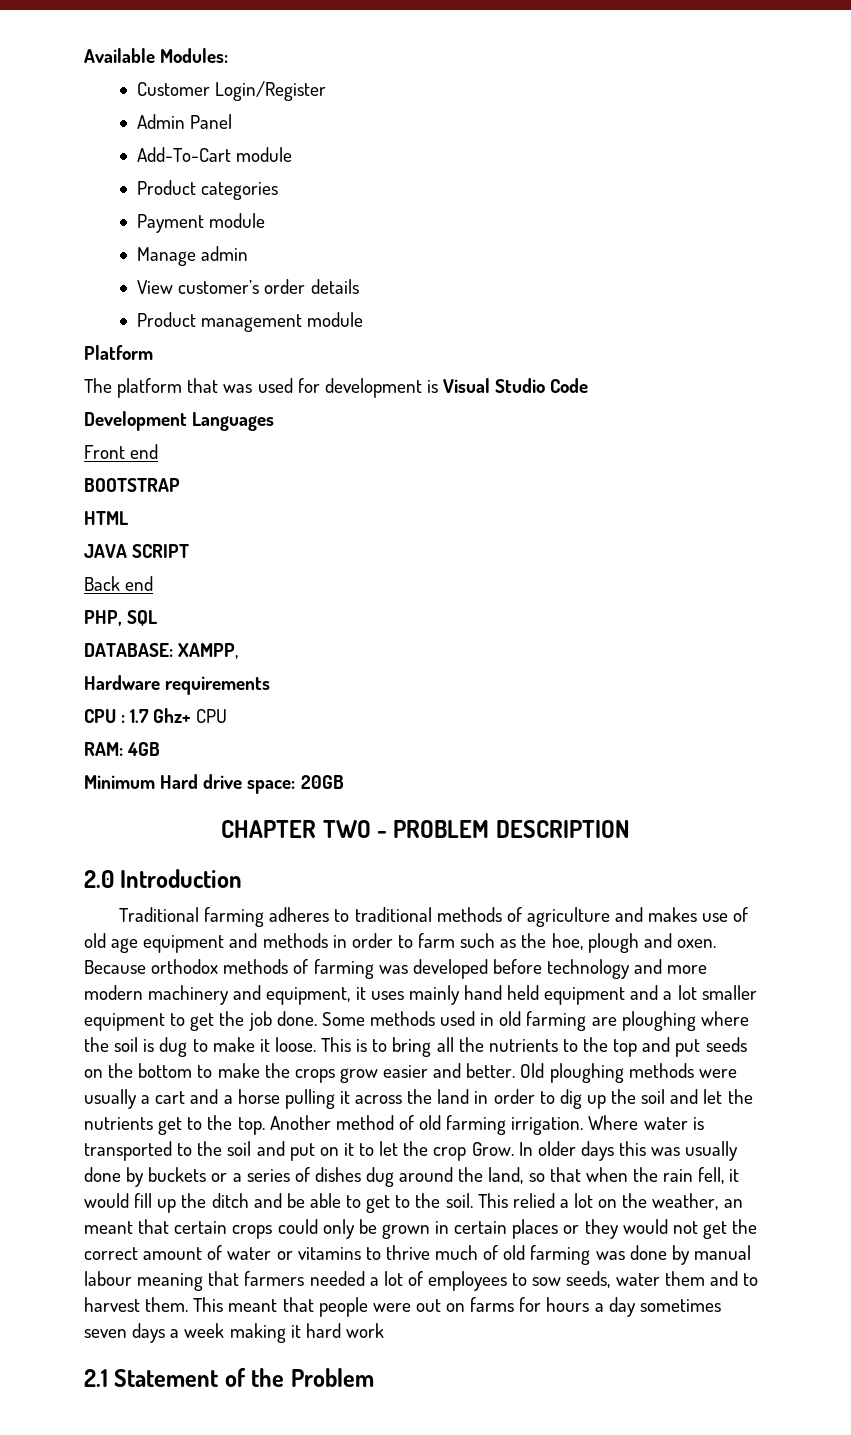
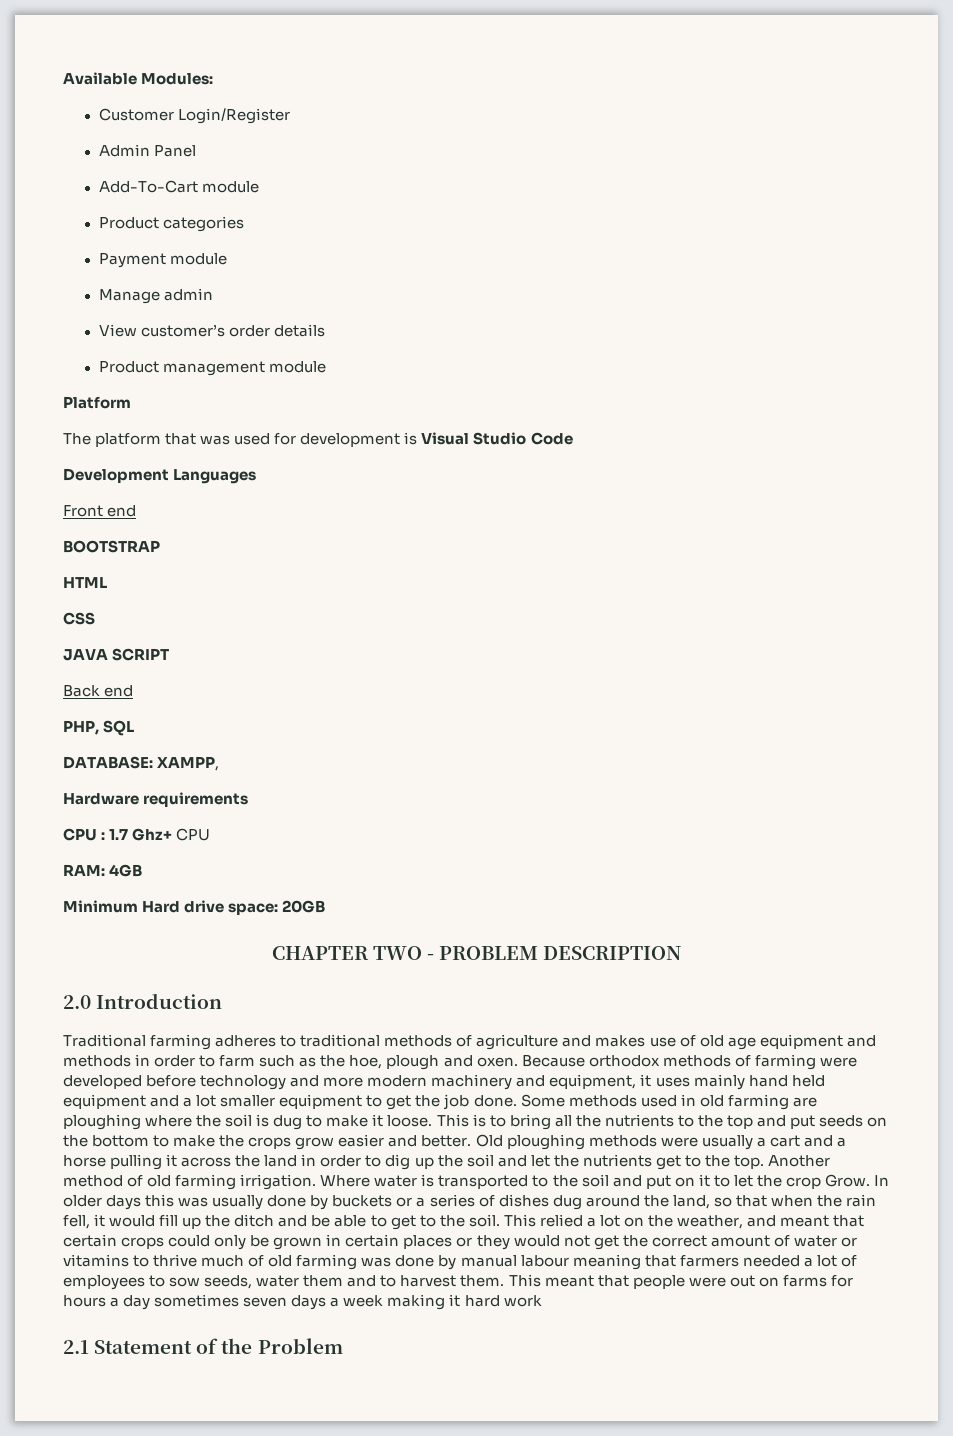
(128, 518) none -> [63,612,95,625] // CSS
[378,965,408,974] was -> [819,1057,857,1067] were
[723,1199,743,1208] an -> [747,1215,777,1227] and

